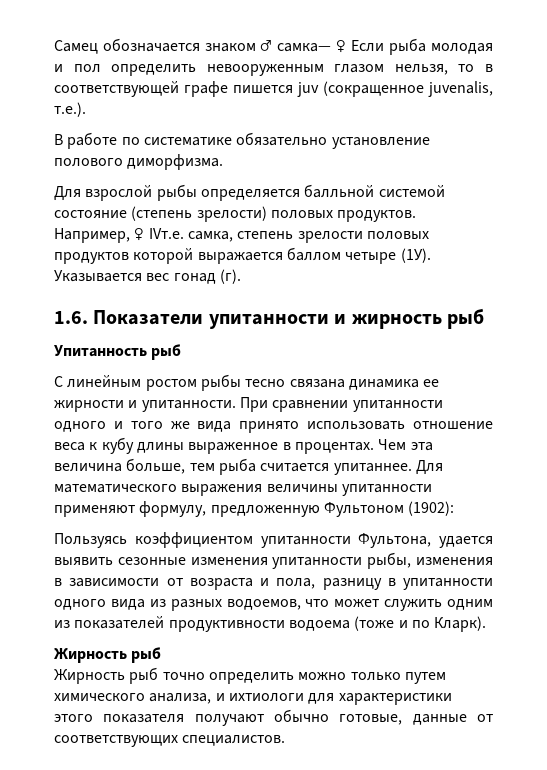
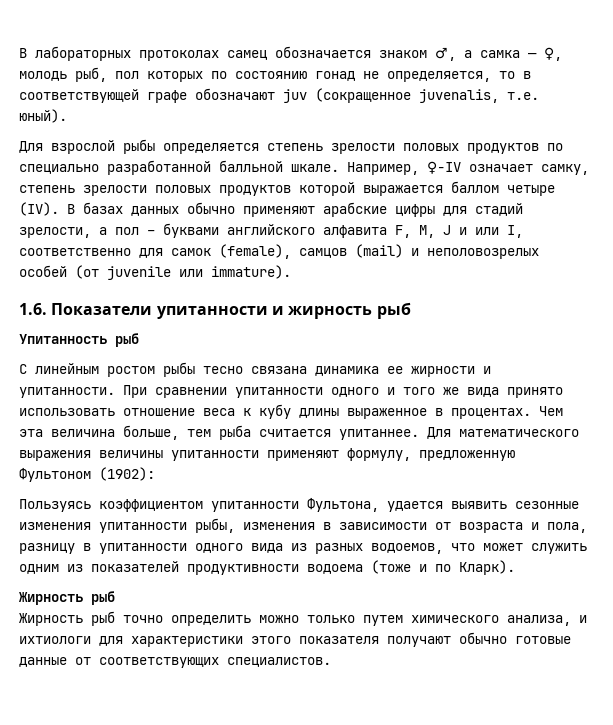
[54,38,493,55] [54,64,448,76] Самец обозначается знаком ♂ самка— ♀ Если рыба молодая и пол определить невооруженным глазом нельзя, -> [19,46,562,61] [19,67,491,82] В лабораторных протоколах самец обозначается знаком ♂, а самка — ♀, молодь рыб, пол которых по состоянию гонад не определяется,
[233,85,293,93] пишется -> [195,88,275,100] обозначают
[54,102,86,117] [54,132,430,149] [54,154,224,170] [54,184,445,201] [54,206,417,222] [54,228,233,243] т.е.). // В работе по систематике обязательно установление полового диморфизма. // Для взрослой рыбы определяется балльной системой состояние (степень зрелости) половых продуктов. Например, ♀ IVт.е. самка, -> [507,92,539,100] [19,109,67,123] [19,139,563,154] [19,160,589,175] т.е. юный). // Для взрослой рыбы определяется степень зрелости половых продуктов по специально разработанной балльной шкале. Например, ♀-IV означает самку,
[400,248,431,263] [54,269,241,284] (1У). Указывается вес гонад (г). -> [19,202,523,217] [19,223,523,238] [19,244,539,259] [19,265,291,280] (IV). В базах данных обычно применяют арабские цифры для стадий зрелости, а пол – буквами английского алфавита F, M, J и или I, соответственно для самок (female), самцов (mail) и неполовозрелых особей (от juvenile или immature).
[339,714,403,725] готовые, -> [515,636,571,644] готовые

